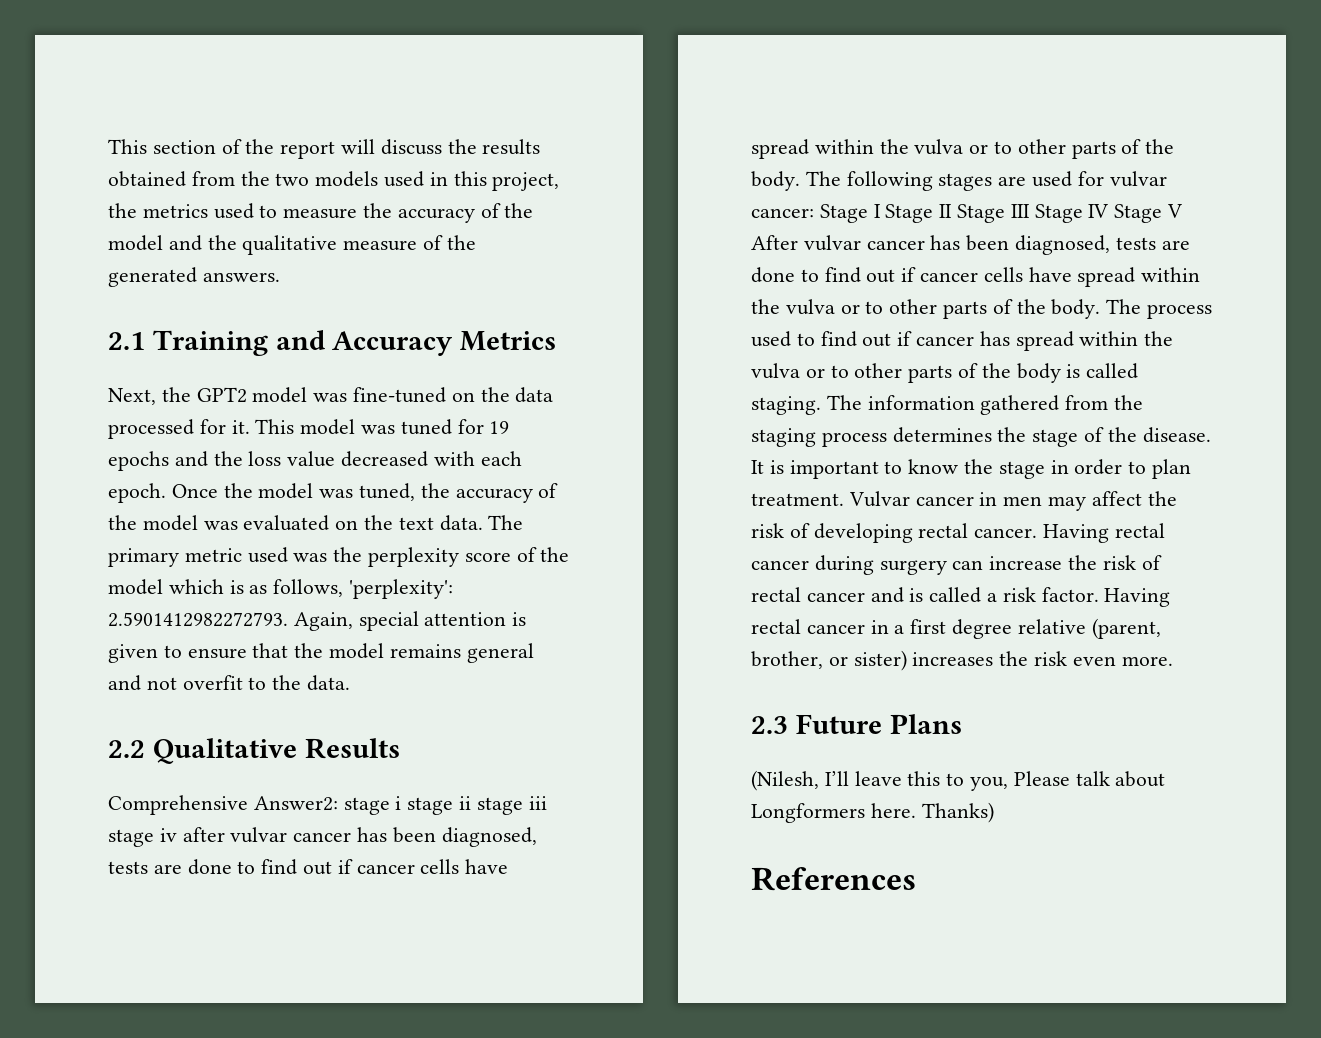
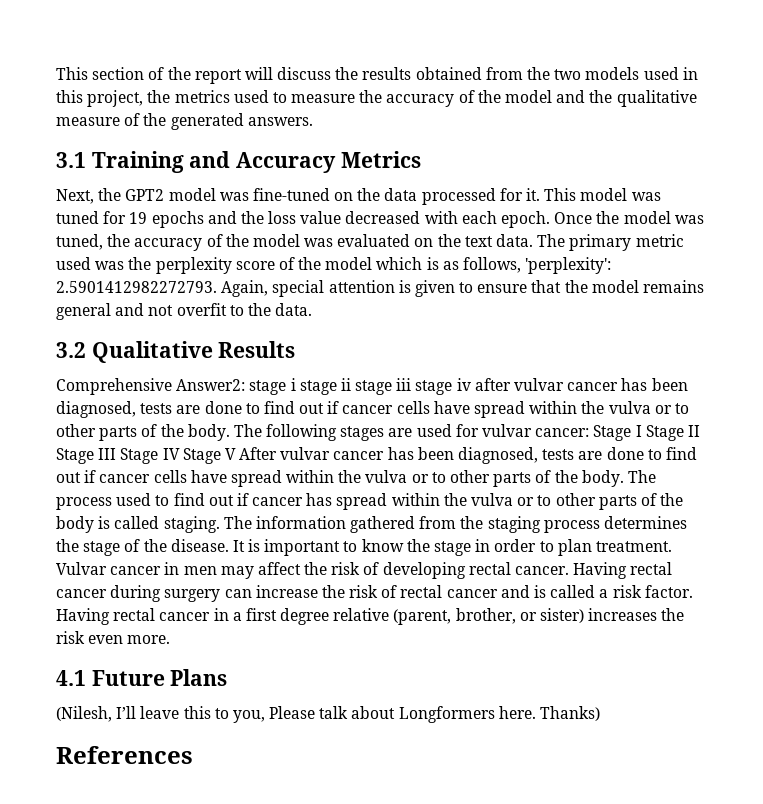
[108,332,145,350] 2.1 -> [56,152,86,168] 3.1
[108,740,145,758] 2.2 -> [56,342,86,358] 3.2
[751,716,788,734] 2.3 -> [56,670,86,686] 4.1

